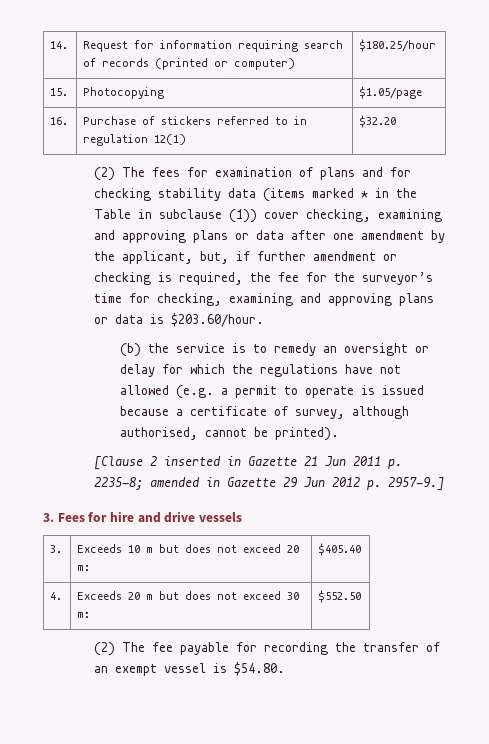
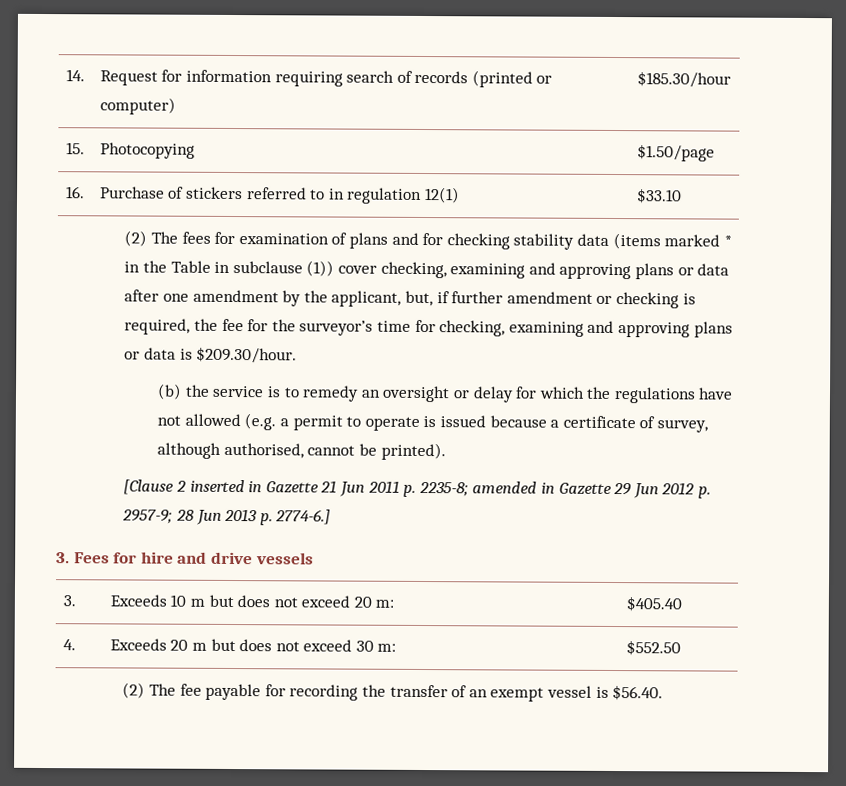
[359,39,437,52] $180.25/hour -> [636,71,731,88] $185.30/hour
[359,86,423,99] $1.05/page -> [636,144,715,162] $1.50/page
[359,115,397,128] $32.20 -> [635,188,682,204] $33.10
[171,313,265,327] $203.60/hour. -> [196,346,298,364] $209.30/hour.
[388,477,445,491] 2957-9.] -> [122,508,332,526] 2957-9; 28 Jun 2013 p. 2774-6.]
[234,662,286,676] $54.80. -> [612,684,664,701] $56.40.

